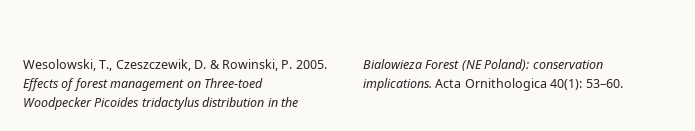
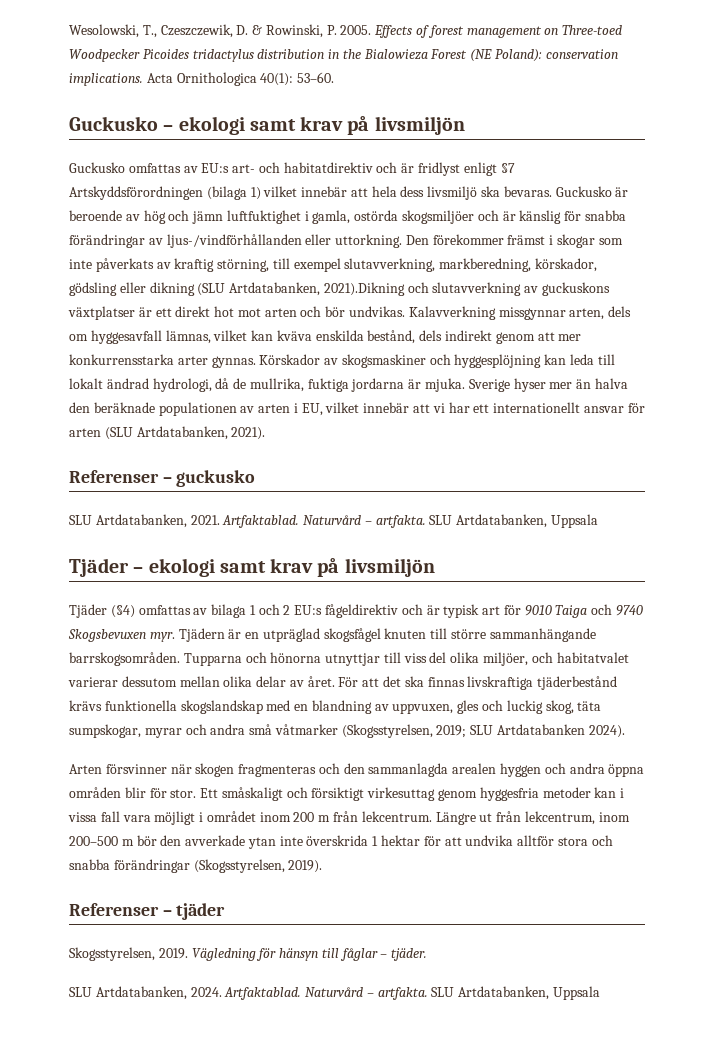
(623, 83) none -> [69,116,465,135] [69,162,515,176] [69,186,629,200] [69,210,626,224] [69,234,623,248] [69,258,598,272] [69,282,611,296] [68,306,632,320] [69,330,582,344] [69,354,615,368] [69,378,628,392] [69,402,645,416] [69,426,266,440] [69,470,256,487] [69,514,599,528] [69,558,435,577] [69,604,644,618] [68,628,596,642] [69,652,629,666] [68,676,618,690] [69,700,602,714] [69,724,625,738] [69,763,645,777] [69,787,625,801] [68,811,630,825] [69,835,613,849] [69,859,323,873] [69,903,226,920] [69,947,428,961] [69,986,601,1000] // Guckusko – ekologi samt krav på livsmiljön // Guckusko omfattas av EU:s art- och habitatdirektiv och är fridlyst enligt §7 Artskyddsförordningen (bilaga 1) vilket innebär att hela dess livsmiljö ska bevaras. Guckusko är beroende av hög och jämn luftfuktighet i gamla, ostörda skogsmiljöer och är känslig för snabba förändringar av ljus-/vindförhållanden eller uttorkning. Den förekommer främst i skogar som inte påverkats av kraftig störning, till exempel slutavverkning, markberedning, körskador, gödsling eller dikning (SLU Artdatabanken, 2021).Dikning och slutavverkning av guckuskons växtplatser är ett direkt hot mot arten och bör undvikas. Kalavverkning missgynnar arten, dels om hyggesavfall lämnas, vilket kan kväva enskilda bestånd, dels indirekt genom att mer konkurrensstarka arter gynnas. Körskador av skogsmaskiner och hyggesplöjning kan leda till lokalt ändrad hydrologi, då de mullrika, fuktiga jordarna är mjuka. Sverige hyser mer än halva den beräknade populationen av arten i EU, vilket innebär att vi har ett internationellt ansvar för arten (SLU Artdatabanken, 2021). // Referenser – guckusko // SLU Artdatabanken, 2021. Artfaktablad. Naturvård – artfakta. SLU Artdatabanken, Uppsala // Tjäder – ekologi samt krav på livsmiljön // Tjäder (§4) omfattas av bilaga 1 och 2 EU:s fågeldirektiv och är typisk art för 9010 Taiga och 9740 Skogsbevuxen myr. Tjädern är en utpräglad skogsfågel knuten till större sammanhängande barrskogsområden. Tupparna och hönorna utnyttjar till viss del olika miljöer, och habitatvalet varierar dessutom mellan olika delar av året. För att det ska finnas livskraftiga tjäderbestånd krävs funktionella skogslandskap med en blandning av uppvuxen, gles och luckig skog, täta sumpskogar, myrar och andra små våtmarker (Skogsstyrelsen, 2019; SLU Artdatabanken 2024). // Arten försvinner när skogen fragmenteras och den sammanlagda arealen hyggen och andra öppna områden blir för stor. Ett småskaligt och försiktigt virkesuttag genom hyggesfria metoder kan i vissa fall vara möjligt i området inom 200 m från lekcentrum. Längre ut från lekcentrum, inom 200–500 m bör den avverkade ytan inte överskrida 1 hektar för att undvika alltför stora och snabba förändringar (Skogsstyrelsen, 2019). // Referenser – tjäder // Skogsstyrelsen, 2019. Vägledning för hänsyn till fåglar – tjäder. // SLU Artdatabanken, 2024. Artfaktablad. Naturvård – artfakta. SLU Artdatabanken, Uppsala

